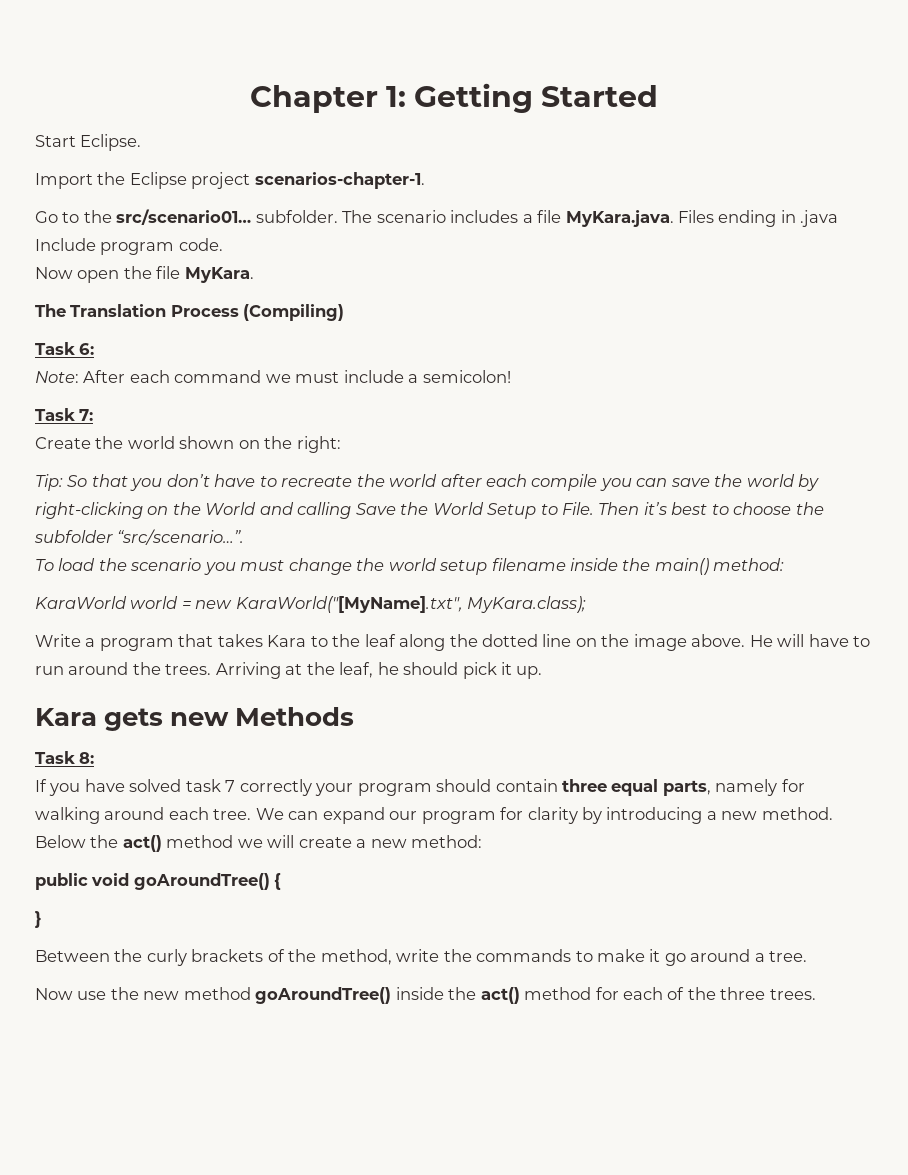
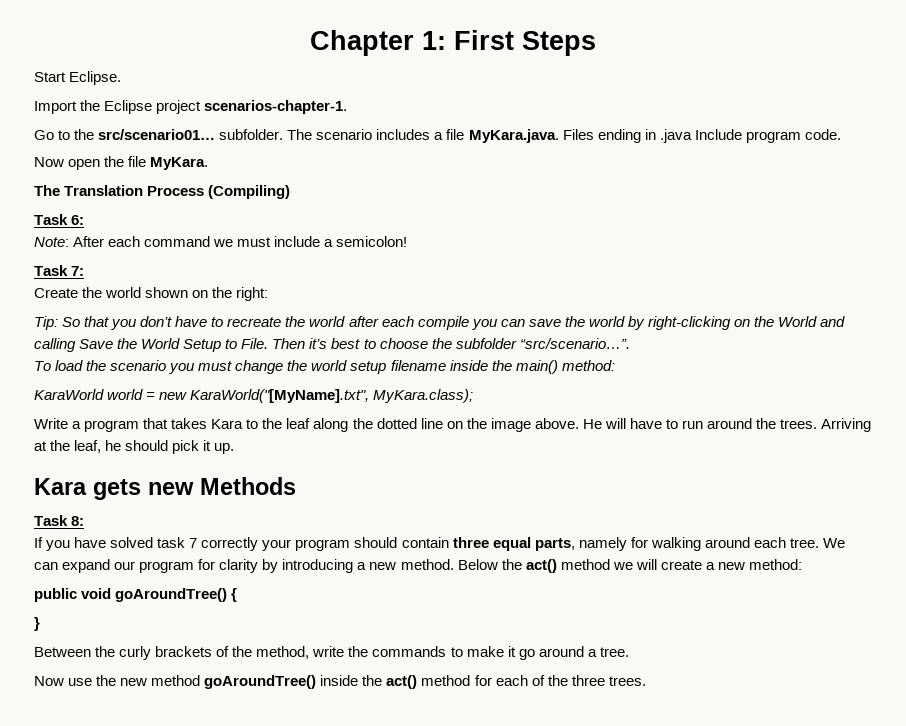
[414,83,659,113] Getting Started -> [454,30,596,56] First Steps

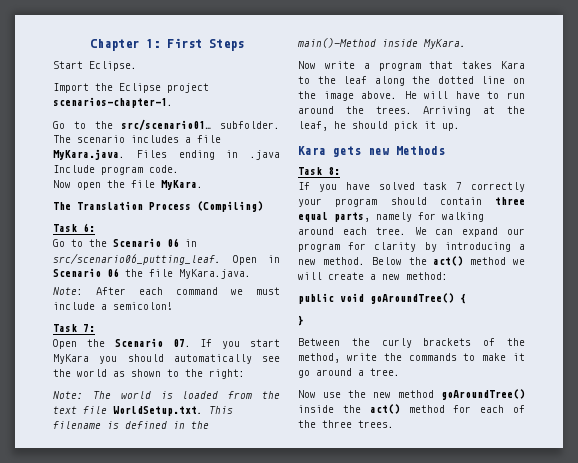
(85, 220) none -> [53,238,197,247] [53,253,280,265] [53,268,251,279] // Go to the Scenario 06 in src/scenario06_putting_leaf. Open in Scenario 06 the file MyKara.java.
[34,287,269,301] [34,316,846,330] [34,338,630,352] [34,360,615,374] [34,389,474,403] [34,418,68,429] Create the world shown on the right: // Tip: So that you don’t have to recreate the world after each compile you can save the world by right-clicking on the World and calling Save the World Setup to File. Then it’s best to choose the subfolder “src/scenario…”. // To load the scenario you must change the world setup filename inside the main() method: // KaraWorld world = new KaraWorld("[MyName].txt", MyKara.class); // Write -> [53,338,280,349] [53,354,280,364] [53,369,245,379] [53,391,280,399] [53,406,233,416] [53,421,209,429] [297,38,466,49] [298,61,355,69] Open the Scenario 07. If you start MyKara you should automatically see the world as shown to the right: // Note: The world is loaded from the text file WorldSetup.txt. This filename is defined in the main()-Method inside MyKara. // Now write

